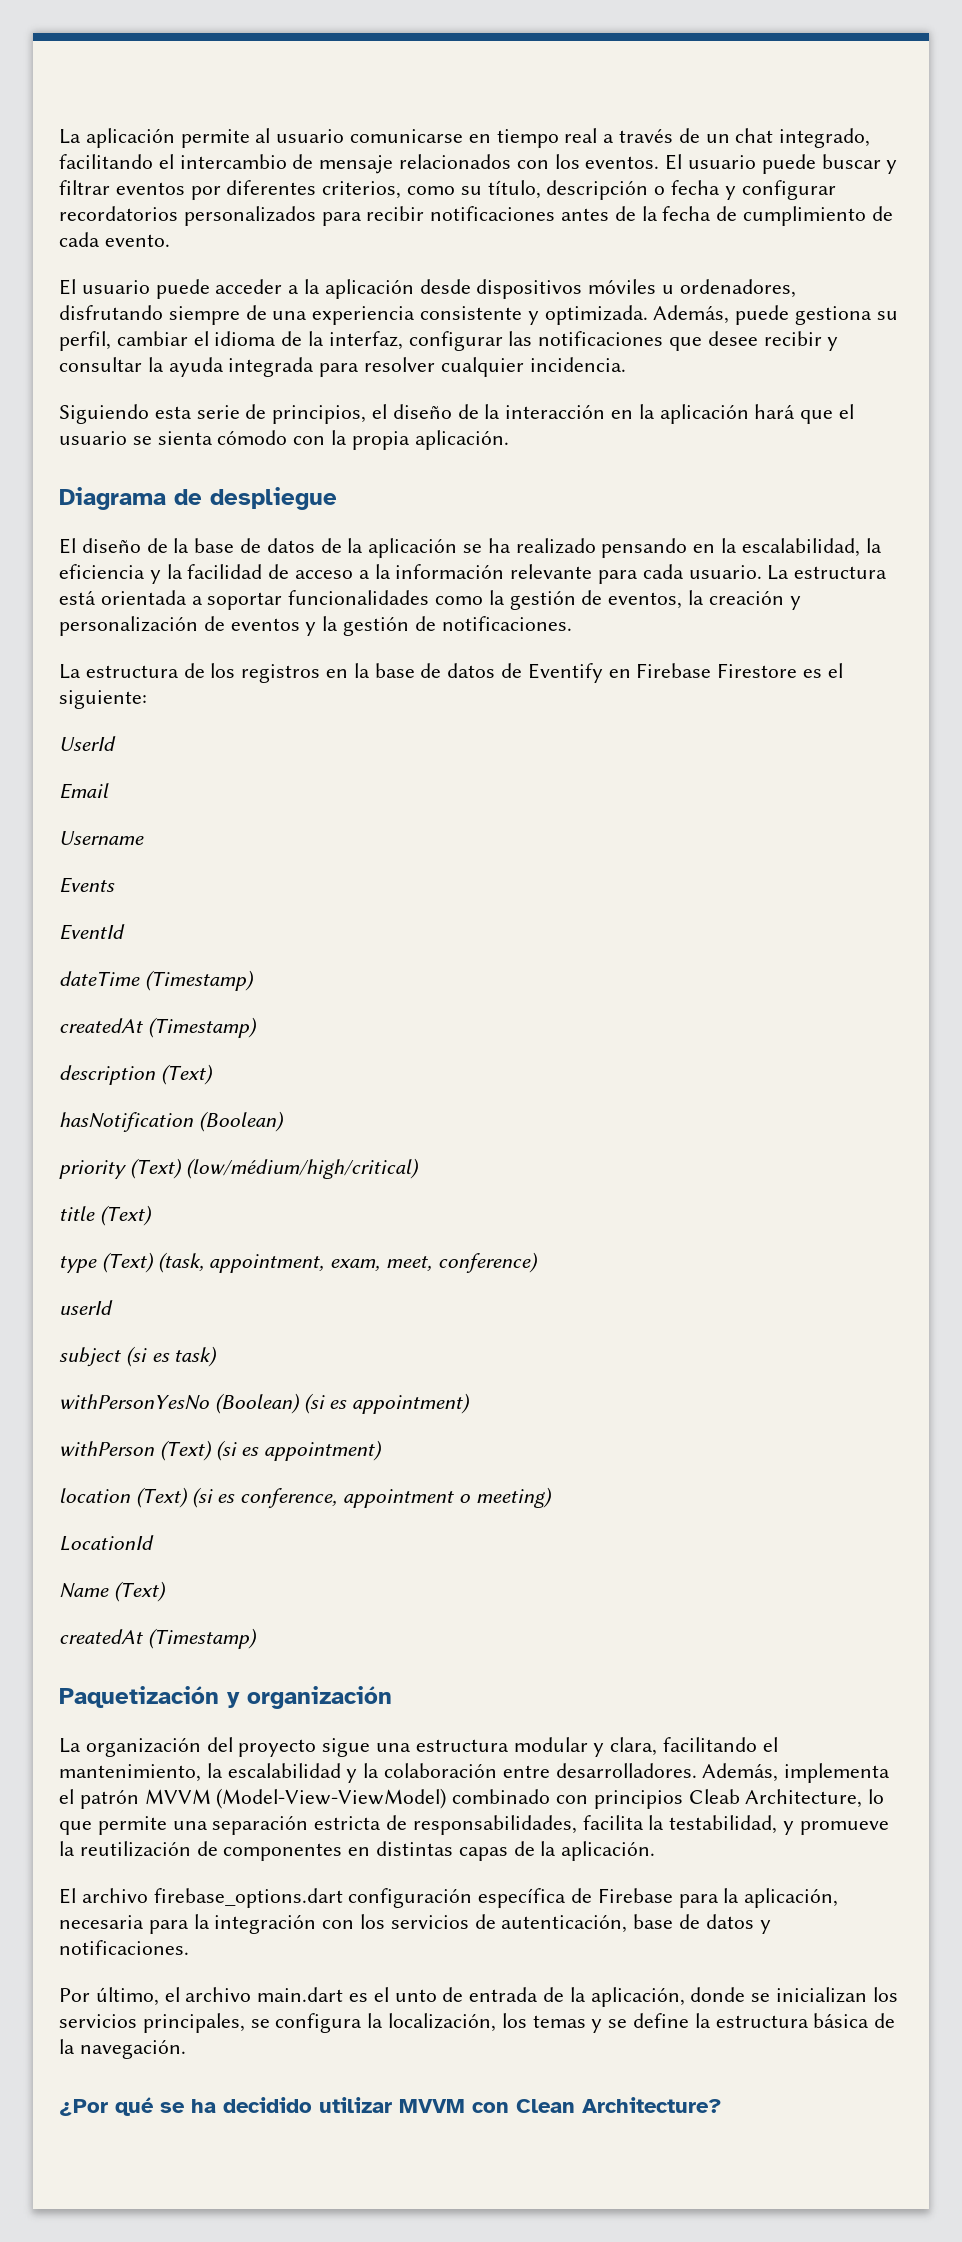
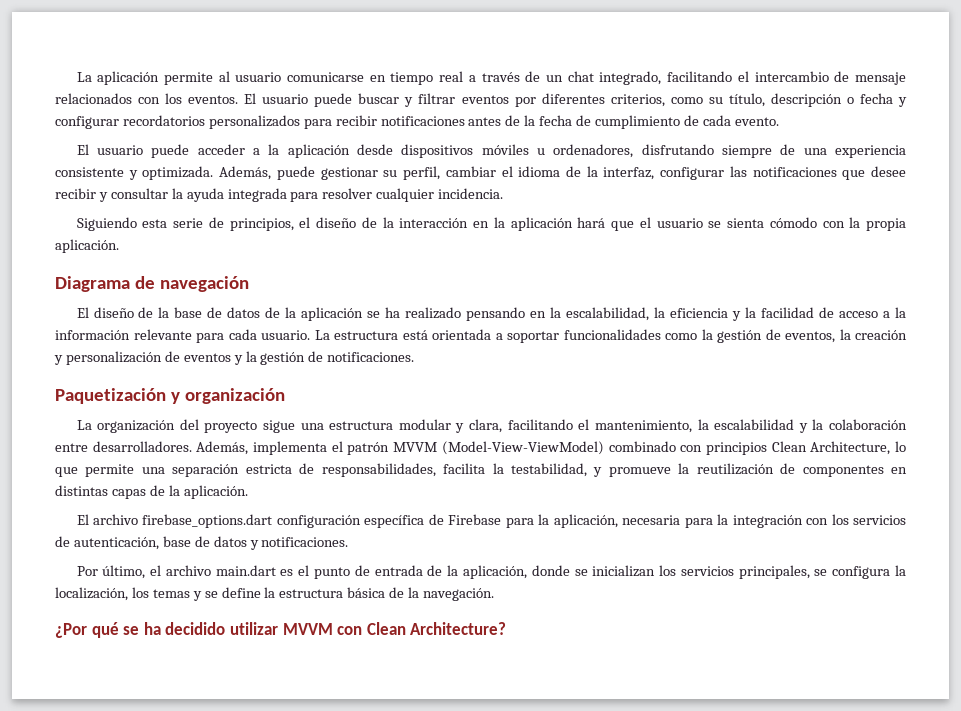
[795,306,873,325] gestiona -> [320,167,378,180] gestionar
[210,487,337,510] despliegue -> [160,276,250,292] navegación
[59,663,843,683] [59,690,147,709] [59,736,116,751] [59,783,109,799] [59,831,144,845] [59,877,115,893] [59,924,125,940] [59,970,254,991] [59,1017,257,1038] [59,1064,213,1085] [59,1111,284,1132] [59,1158,419,1179] [59,1205,152,1226] [59,1252,538,1273] [59,1300,113,1315] [59,1346,218,1367] [59,1393,471,1414] [59,1440,383,1461] [59,1487,552,1508] [59,1535,154,1551] [59,1581,166,1602] [59,1628,257,1649] // La estructura de los registros en la base de datos de Eventify en Firebase Firestore es el siguiente: // UserId // Email // Username // Events // EventId // dateTime (Timestamp) // createdAt (Timestamp) // description (Text) // hasNotification (Boolean) // priority (Text) (low/médium/high/critical) // title (Text) // type (Text) (task, appointment, exam, meet, conference) // userId // subject (si es task) // withPersonYesNo (Boolean) (si es appointment) // withPerson (Text) (si es appointment) // location (Text) (si es conference, appointment o meeting) // LocationId // Name (Text) // createdAt (Timestamp) -> (415, 357) none
[688,1789,740,1804] Cleab -> [771,441,807,452] Clean
[394,1989,437,2002] unto -> [314,567,351,579] punto

